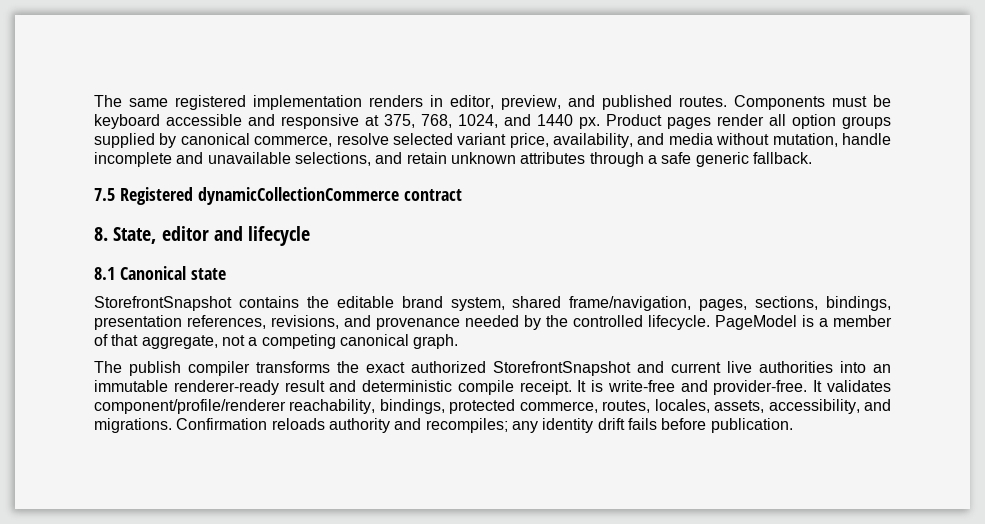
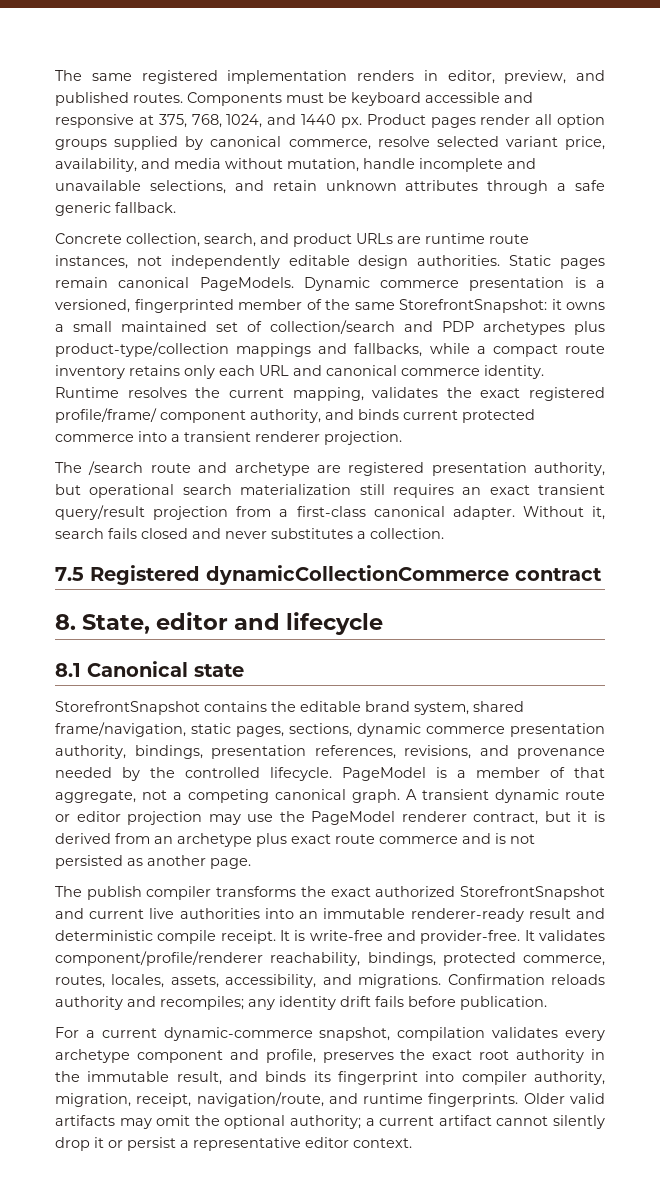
(812, 158) none -> [55,233,529,247] [55,255,605,269] [55,277,605,291] [55,299,605,313] [55,320,605,335] [55,342,606,357] [55,365,544,379] [55,387,605,401] [55,408,535,423] [55,431,402,445] [55,461,605,476] [55,484,605,498] [55,505,605,520] [55,528,444,539] // Concrete collection, search, and product URLs are runtime route instances, not independently editable design authorities. Static pages remain canonical PageModels. Dynamic commerce presentation is a versioned, fingerprinted member of the same StorefrontSnapshot: it owns a small maintained set of collection/search and PDP archetypes plus product-type/collection mappings and fallbacks, while a compact route inventory retains only each URL and canonical commerce identity. Runtime resolves the current mapping, validates the exact registered profile/frame/ component authority, and binds current protected commerce into a transient renderer projection. // The /search route and archetype are registered presentation authority, but operational search materialization still requires an exact transient query/result projection from a first-class canonical adapter. Without it, search fails closed and never substitutes a collection.
(692, 303) none -> [191,723,231,734] static
(819, 303) none -> [357,723,605,737] [55,745,126,759] dynamic commerce presentation authority,
(459, 341) none -> [406,789,605,803] [55,811,605,825] [55,833,535,847] [55,855,251,869] A transient dynamic route or editor projection may use the PageModel renderer contract, but it is derived from an archetype plus exact route commerce and is not persisted as another page.
(793, 425) none -> [55,1027,605,1041] [55,1049,606,1063] [55,1071,605,1085] [55,1092,605,1107] [55,1115,606,1129] [55,1137,412,1151] // For a current dynamic-commerce snapshot, compilation validates every archetype component and profile, preserves the exact root authority in the immutable result, and binds its fingerprint into compiler authority, migration, receipt, navigation/route, and runtime fingerprints. Older valid artifacts may omit the optional authority; a current artifact cannot silently drop it or persist a representative editor context.

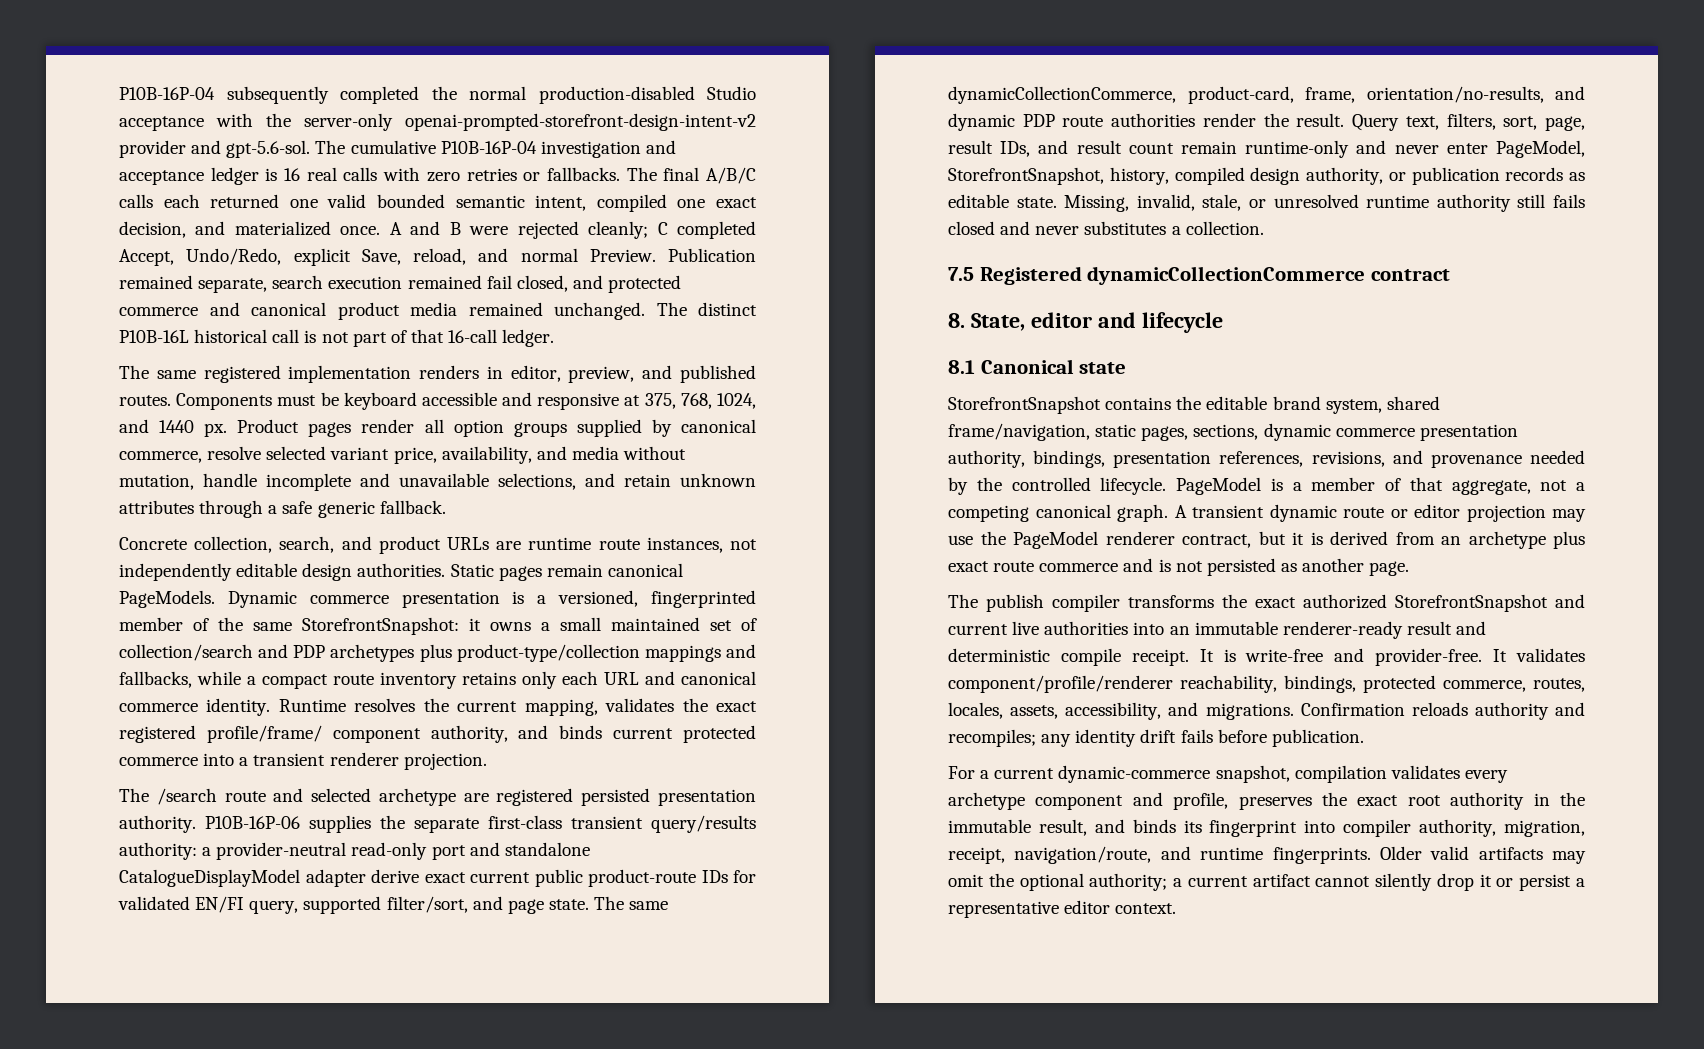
(55, 75) none -> [119,86,756,104] [119,113,756,131] [119,140,676,158] [119,167,756,185] [119,194,758,212] [119,221,756,239] [119,248,756,266] [119,275,682,293] [119,302,757,320] [119,329,555,347] P10B-16P-04 subsequently completed the normal production-disabled Studio acceptance with the server-only openai-prompted-storefront-design-intent-v2 provider and gpt-5.6-sol. The cumulative P10B-16P-04 investigation and acceptance ledger is 16 real calls with zero retries or fallbacks. The final A/B/C calls each returned one valid bounded semantic intent, compiled one exact decision, and materialized once. A and B were rejected cleanly; C completed Accept, Undo/Redo, explicit Save, reload, and normal Preview. Publication remained separate, search execution remained fail closed, and protected commerce and canonical product media remained unchanged. The distinct P10B-16L historical call is not part of that 16-call ledger. //
(228, 467) none -> [311,788,372,802] selected
[431,462,605,476] [55,484,605,498] [55,505,605,520] [55,528,104,539] presentation authority, but operational search materialization still requires an exact transient query/result projection from a first-class canonical adapter. Without it, search -> [581,788,756,806] [119,815,756,833] [119,842,590,860] [119,869,756,887] [118,896,669,914] [948,86,1585,104] [948,113,1585,131] [948,140,1585,158] [948,167,1585,185] [948,194,1546,212] persisted presentation authority. P10B-16P-06 supplies the separate first-class transient query/results authority: a provider-neutral read-only port and standalone CatalogueDisplayModel adapter derive exact current public product-route IDs for validated EN/FI query, supported filter/sort, and page state. The same dynamicCollectionCommerce, product-card, frame, orientation/no-results, and dynamic PDP route authorities render the result. Query text, filters, sort, page, result IDs, and result count remain runtime-only and never enter PageModel, StorefrontSnapshot, history, compiled design authority, or publication records as editable state. Missing, invalid, stale, or unresolved runtime authority still

